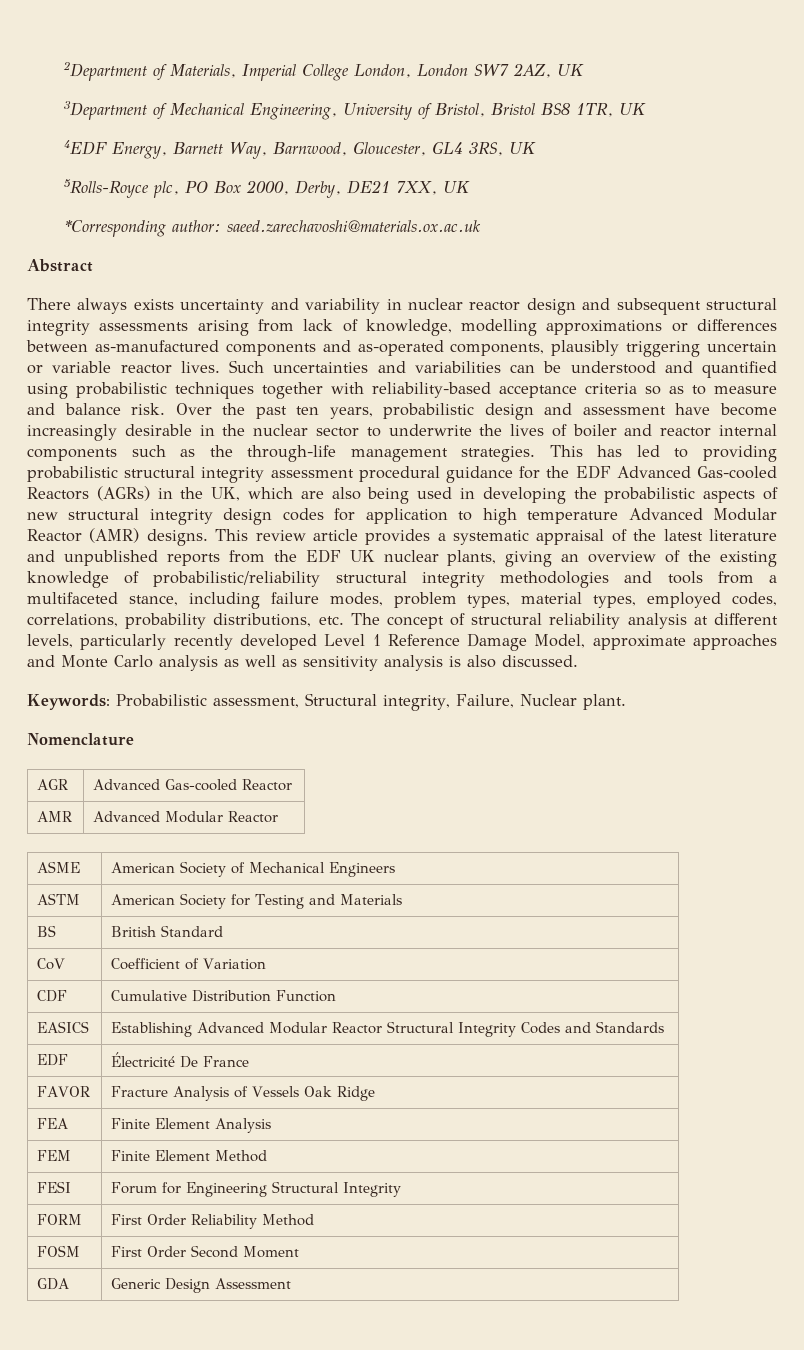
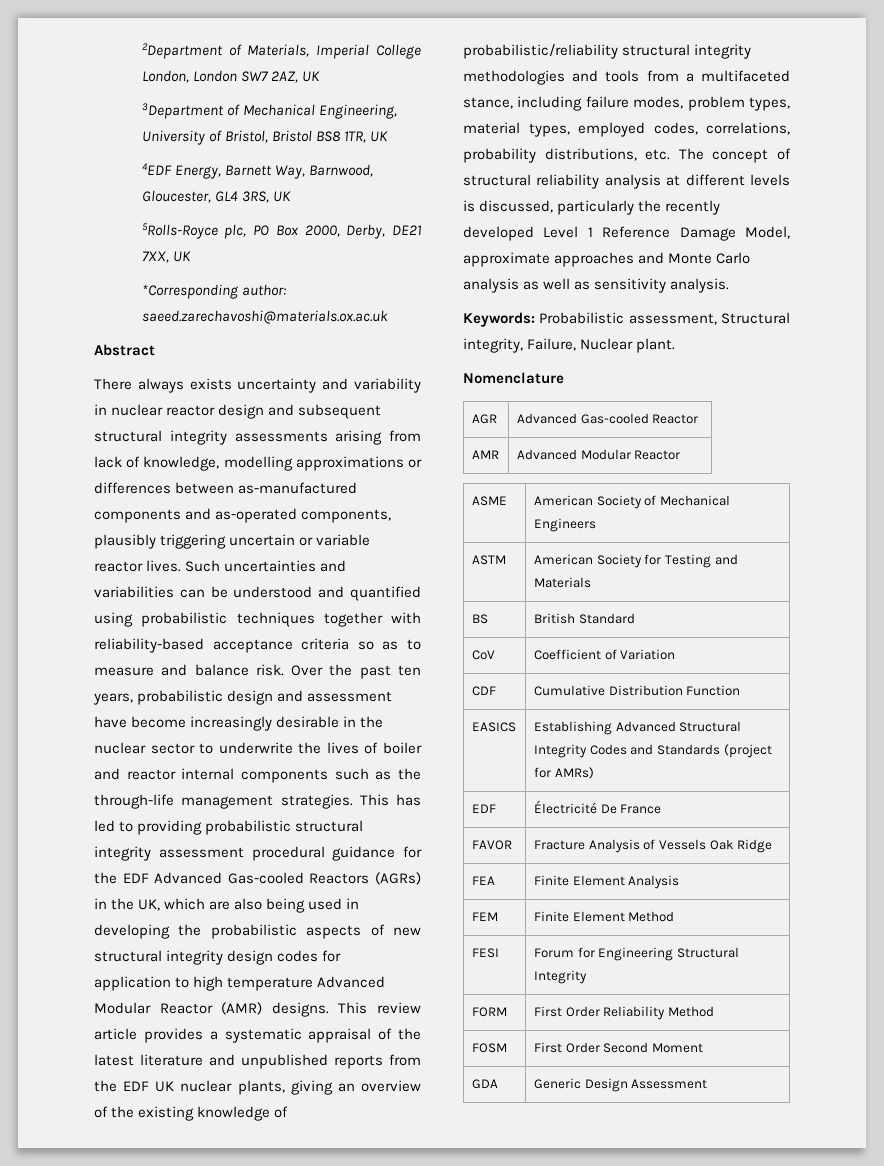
[27,634,167,650] levels, particularly -> [750,174,790,186] [463,200,662,215] levels is discussed, particularly the
[384,655,578,671] analysis is also discussed. -> [670,278,730,293] analysis.
[269,1022,383,1034] Modular Reactor -> (676, 726) none
(665, 1027) none -> [723,744,772,758] [533,767,594,779] (project for AMRs)

